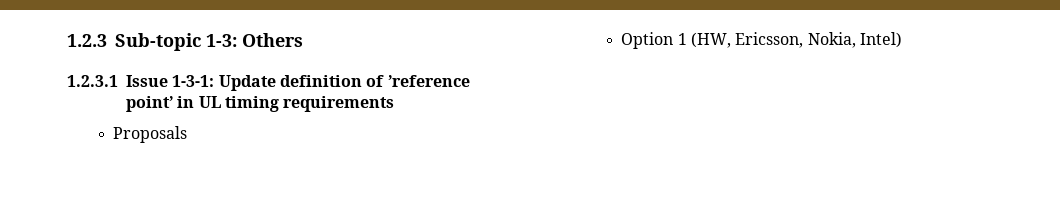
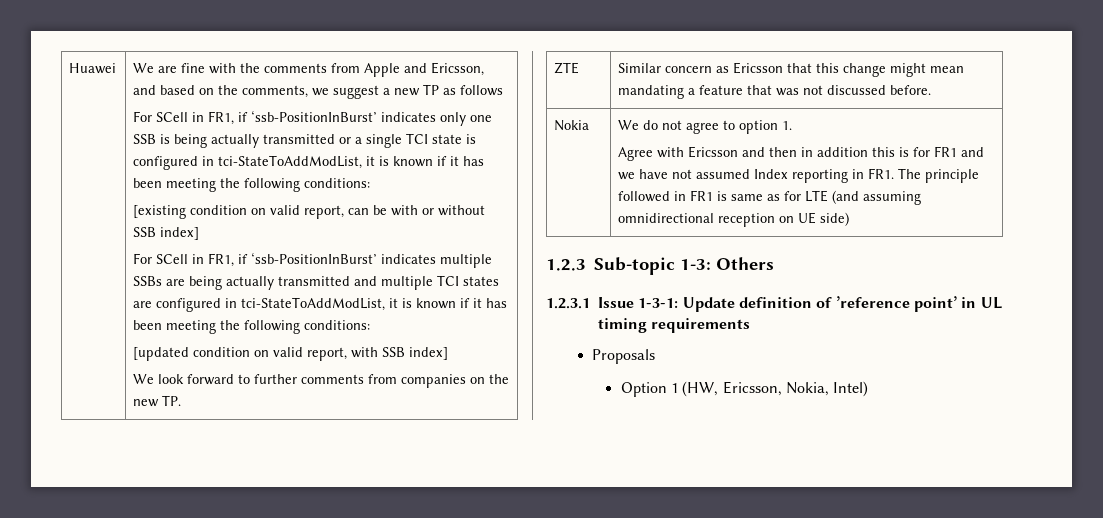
(67, 40) none -> [69,63,117,74] [133,62,485,77] [133,84,504,99] [133,110,493,126] [133,133,477,148] [133,155,485,170] [133,178,371,192] [133,205,486,219] [133,227,200,240] [133,252,493,268] [133,275,500,290] [133,297,508,312] [133,320,371,334] [133,347,449,361] [133,374,510,388] [133,395,182,407] [554,62,580,74] [618,62,965,77] [618,85,932,99] [554,120,590,131] [618,120,793,134] [618,146,985,161] [618,168,980,183] [618,190,922,205] [618,212,850,227] Huawei | We are fine with the comments from Apple and Ericsson, and based on the comments, we suggest a new TP as follows // For SCell in FR1, if ‘ssb-PositionInBurst’ indicates only one SSB is being actually transmitted or a single TCI state is configured in tci-StateToAddModList, it is known if it has been meeting the following conditions: // [existing condition on valid report, can be with or without SSB index] // For SCell in FR1, if ‘ssb-PositionInBurst’ indicates multiple SSBs are being actually transmitted and multiple TCI states are configured in tci-StateToAddModList, it is known if it has been meeting the following conditions: // [updated condition on valid report, with SSB index] // We look forward to further comments from companies on the new TP. // ZTE | Similar concern as Ericsson that this change might mean mandating a feature that was not discussed before. // Nokia | We do not agree to option 1. // Agree with Ericsson and then in addition this is for FR1 and we have not assumed Index reporting in FR1. The principle followed in FR1 is same as for LTE (and assuming omnidirectional reception on UE side) //

